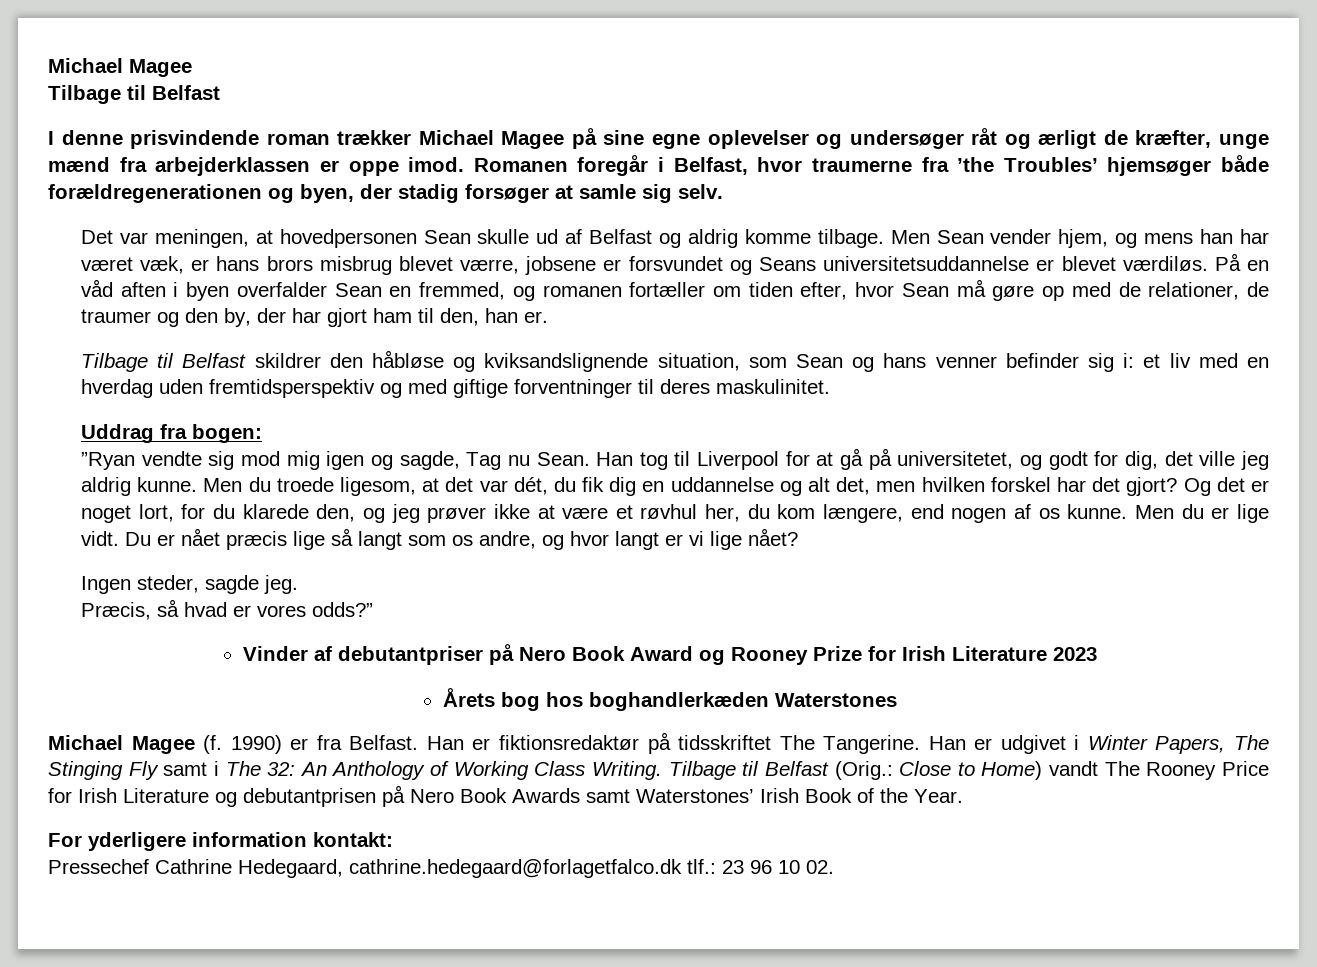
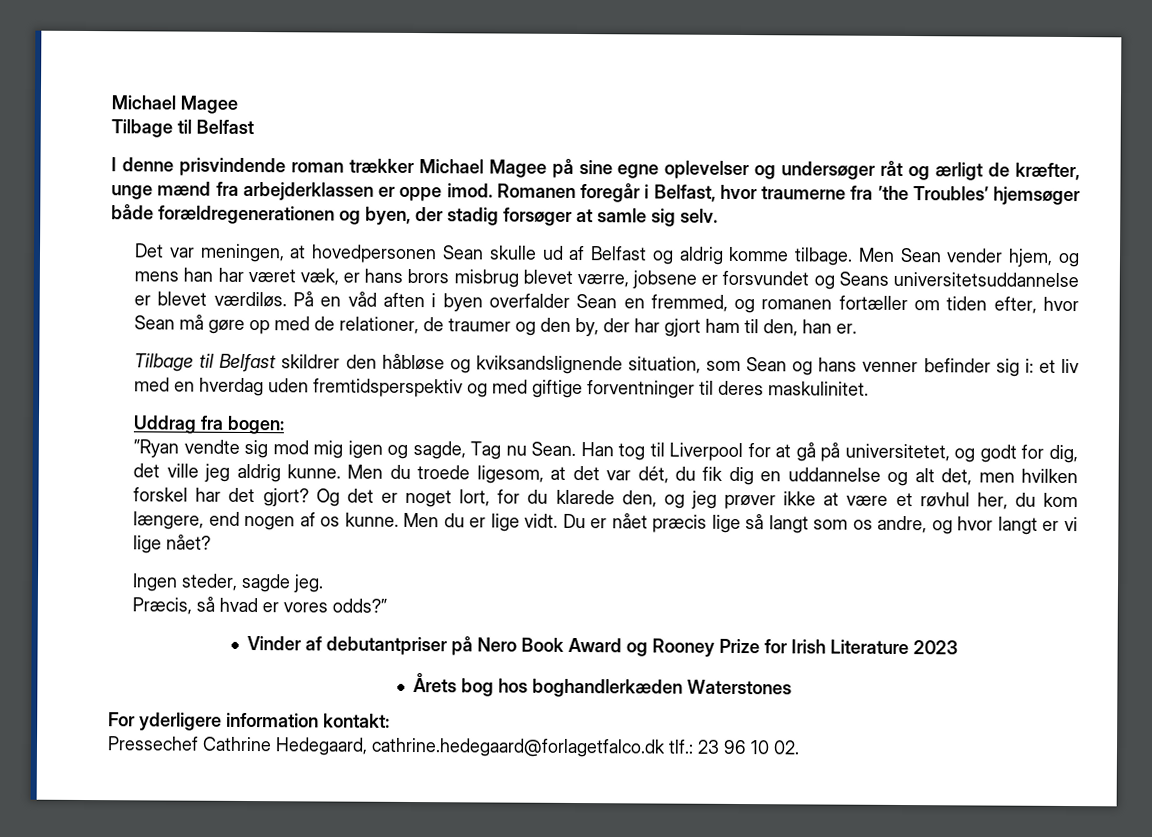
[48,732,1269,754] [48,761,1270,780] [48,785,963,807] // Michael Magee (f. 1990) er fra Belfast. Han er fiktionsredaktør på tidsskriftet The Tangerine. Han er udgivet i Winter Papers, The Stinging Fly samt i The 32: An Anthology of Working Class Writing. Tilbage til Belfast (Orig.: Close to Home) vandt The Rooney Price for Irish Literature og debutantprisen på Nero Book Awards samt Waterstones’ Irish Book of the Year. -> (792, 687) none

